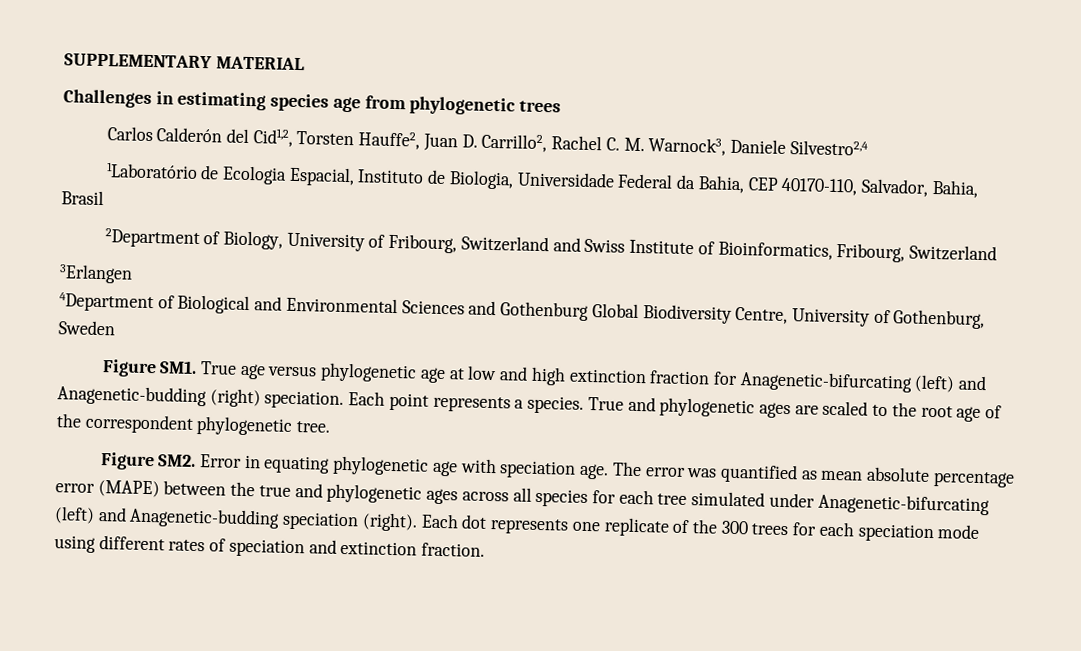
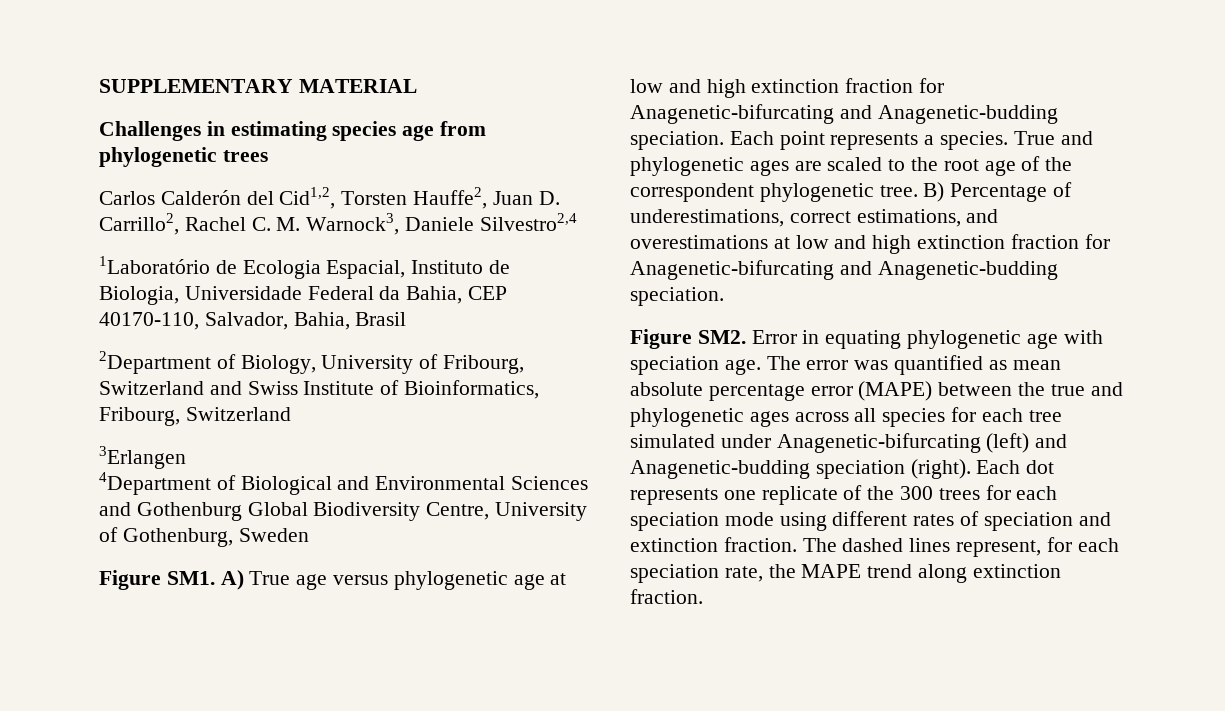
(198, 367) none -> [220,570,244,590] A)
[914,374,988,393] [57,385,261,408] (left) and Anagenetic-budding (right) -> [839,105,1058,124] and Anagenetic-budding
(331, 427) none -> [923,182,1073,202] [630,209,999,227] [630,234,1110,254] [630,260,1058,280] [630,287,724,306] B) Percentage of underestimations, correct estimations, and overestimations at low and high extinction fraction for Anagenetic-bifurcating and Anagenetic-budding speciation.
(486, 549) none -> [802,537,1119,557] [630,564,1061,583] [630,589,703,604] The dashed lines represent, for each speciation rate, the MAPE trend along extinction fraction.

